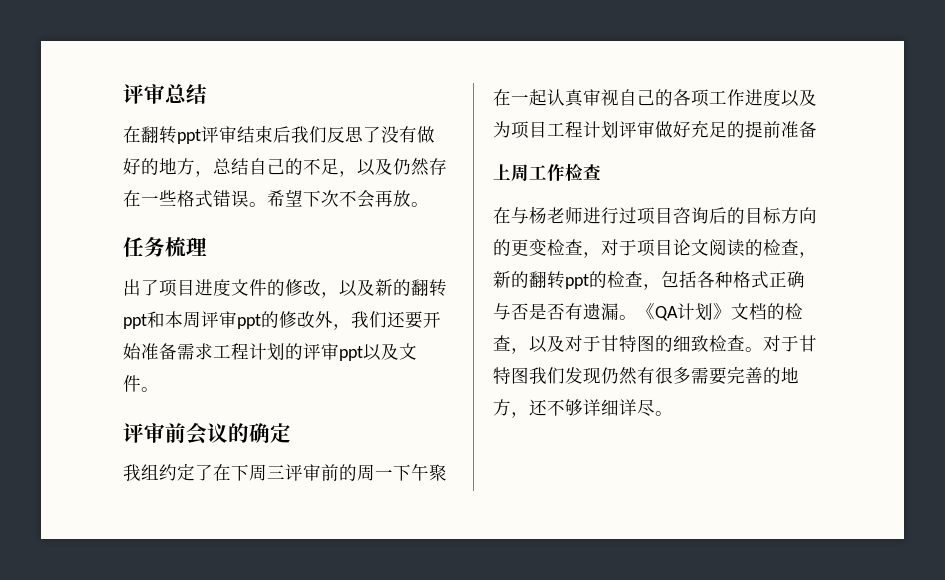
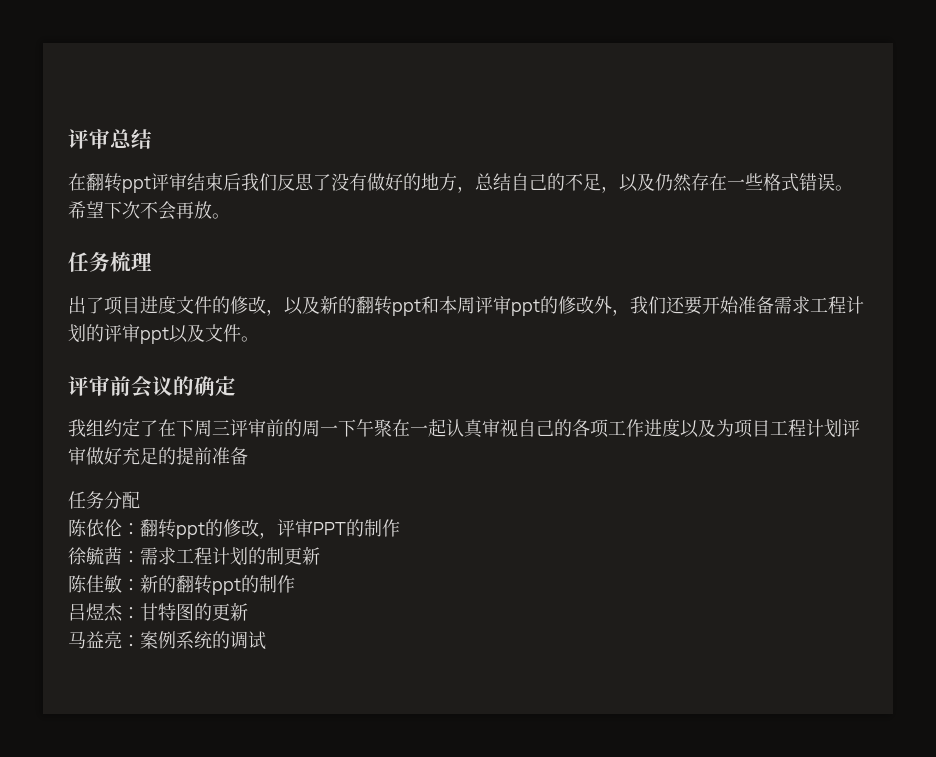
[493,163,601,181] [493,206,817,225] [493,239,817,258] [493,271,805,290] [493,303,803,321] [493,335,817,354] [493,366,799,385] [493,399,673,418] 上周工作检查 // 在与杨老师进行过项目咨询后的目标方向的更变检查，对于项目论文阅读的检查，新的翻转ppt的检查，包括各种格式正确与否是否有遗漏。《QA计划》文档的检查，以及对于甘特图的细致检查。对于甘特图我们发现仍然有很多需要完善的地方，还不够详细详尽。 -> [68,491,140,509] [68,519,400,539] [68,547,320,566] [68,575,295,595] [68,603,248,622] [68,631,266,650] 任务分配 // 陈依伦：翻转ppt的修改，评审PPT的制作 // 徐毓茜：需求工程计划的制更新 // 陈佳敏：新的翻转ppt的制作 // 吕煜杰：甘特图的更新 // 马益亮：案例系统的调试

